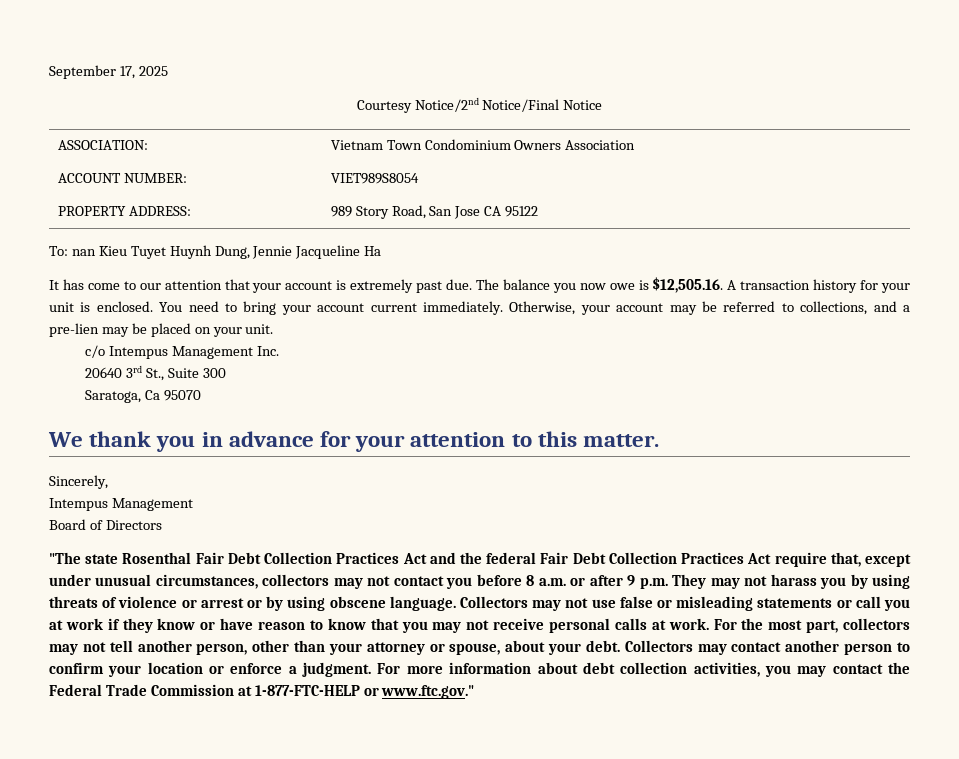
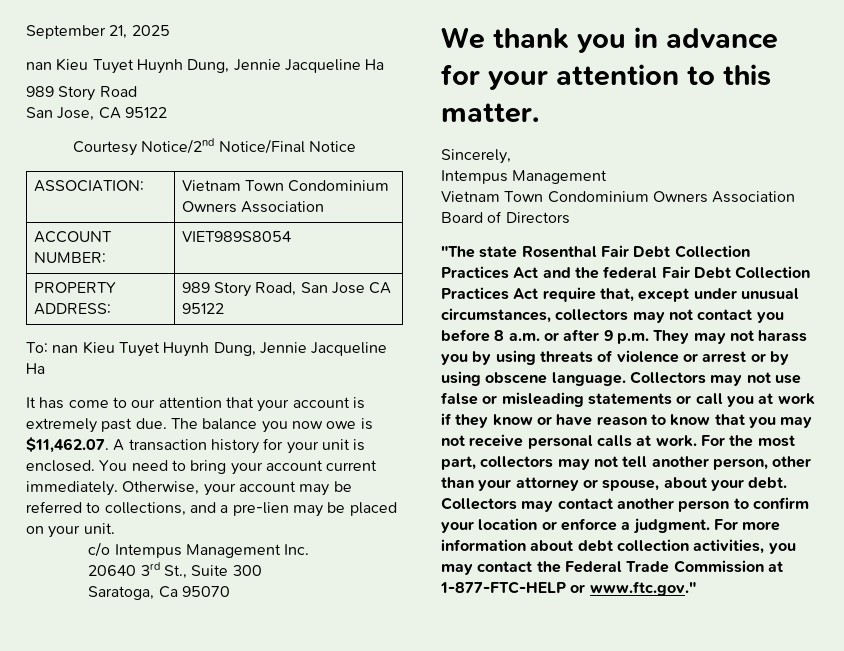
[119,66,135,79] 17, -> [109,25,128,39] 21,
(168, 71) none -> [26,58,385,74] [26,86,137,101] [26,107,167,121] // nan Kieu Tuyet Huynh Dung, Jennie Jacqueline Ha // 989 Story Road // San Jose, CA 95122
[652,277,724,293] $12,505.16. -> [26,437,109,453] $11,462.07.
(193, 504) none -> [441,191,796,203] Vietnam Town Condominium Owners Association

